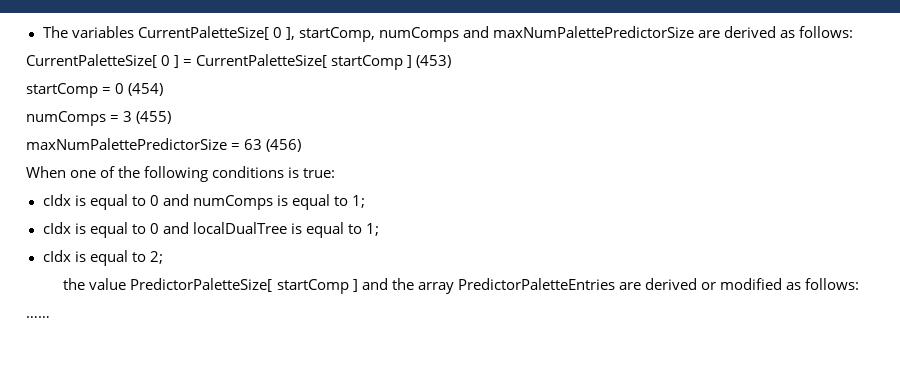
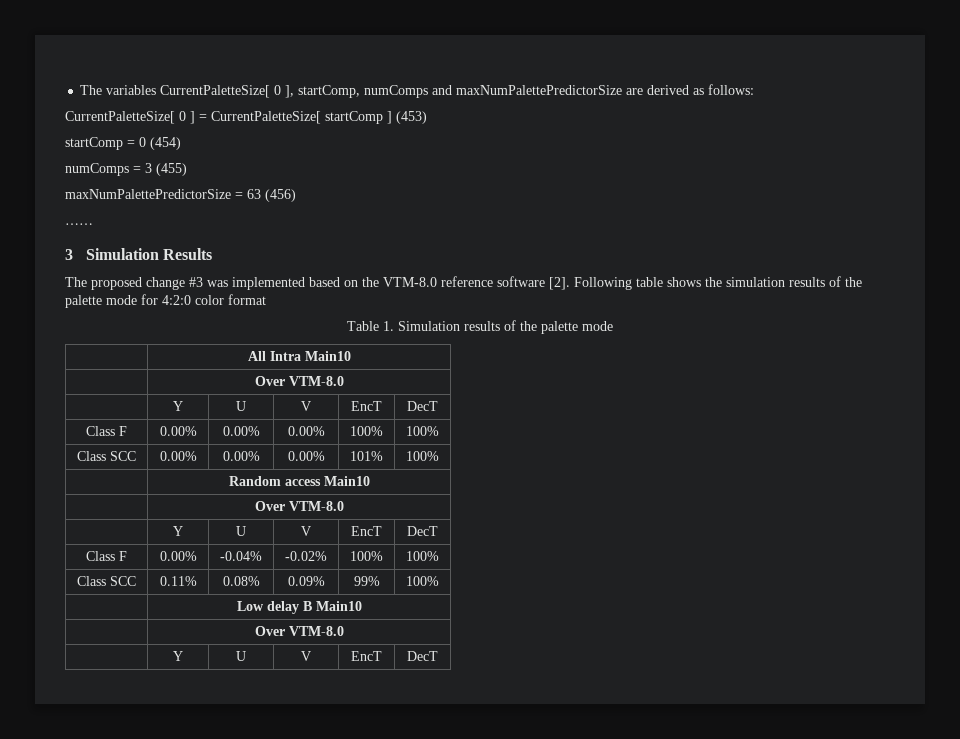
[26,166,336,182] [42,194,366,210] [42,222,380,238] [42,250,163,266] [63,278,860,294] [26,316,50,318] When one of the following conditions is true: // cIdx is equal to 0 and numComps is equal to 1; // cIdx is equal to 0 and localDualTree is equal to 1; // cIdx is equal to 2; // the value PredictorPaletteSize[ startComp ] and the array PredictorPaletteEntries are derived or modified as follows: // …… -> [65,223,93,225] [65,248,213,260] [65,276,862,290] [65,294,266,308] [347,320,613,334] [247,351,351,361] [254,376,344,386] [173,401,183,411] [236,401,246,411] [301,401,311,411] [351,401,382,411] [407,401,438,411] [86,426,127,436] [159,426,197,436] [222,426,260,436] [287,426,325,436] [350,426,383,436] [406,426,439,436] [77,451,136,461] [159,451,197,461] [222,451,260,461] [287,451,325,461] [350,451,383,461] [406,451,439,461] [228,476,370,486] [254,501,344,511] [173,526,183,536] [236,526,246,536] [301,526,311,536] [351,526,382,536] [407,526,438,536] [86,551,127,561] [159,551,197,561] [220,551,262,561] [285,551,327,561] [350,551,383,561] [406,551,439,561] [77,576,136,586] [159,576,197,586] [222,576,260,586] [287,576,325,586] [353,576,380,586] [406,576,439,586] [236,601,362,614] [254,626,344,636] [173,651,183,661] [236,651,246,661] [301,651,311,661] [351,651,382,661] [407,651,438,661] …… // 3 Simulation Results // The proposed change #3 was implemented based on the VTM-8.0 reference software [2]. Following table shows the simulation results of the palette mode for 4:2:0 color format // Table 1. Simulation results of the palette mode // | All Intra Main10 // | Over VTM-8.0 // | Y | U | V | EncT | DecT // Class F | 0.00% | 0.00% | 0.00% | 100% | 100% // Class SCC | 0.00% | 0.00% | 0.00% | 101% | 100% // | Random access Main10 // | Over VTM-8.0 // | Y | U | V | EncT | DecT // Class F | 0.00% | -0.04% | -0.02% | 100% | 100% // Class SCC | 0.11% | 0.08% | 0.09% | 99% | 100% // | Low delay B Main10 // | Over VTM-8.0 // | Y | U | V | EncT | DecT

